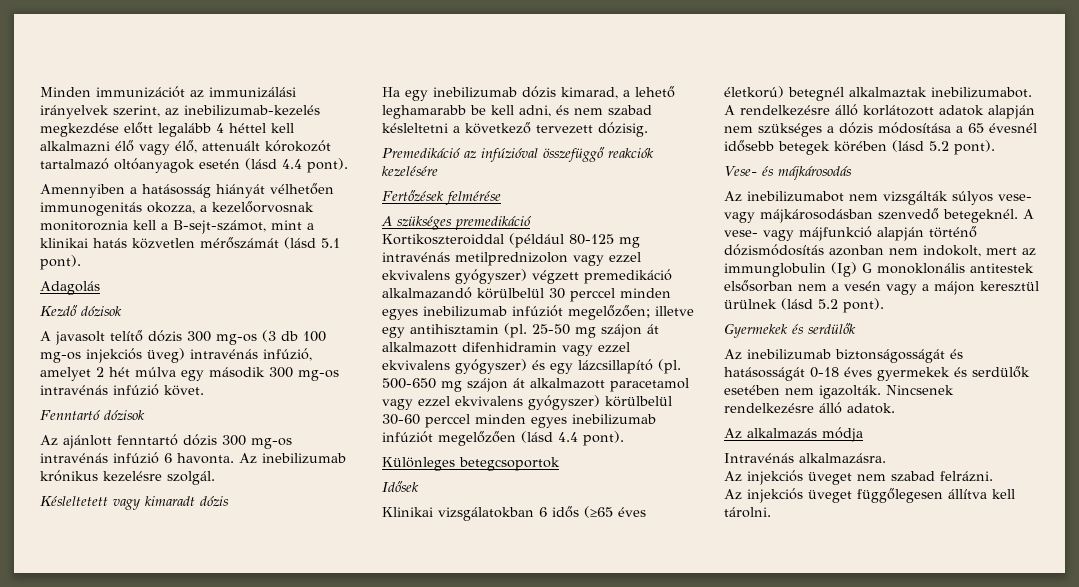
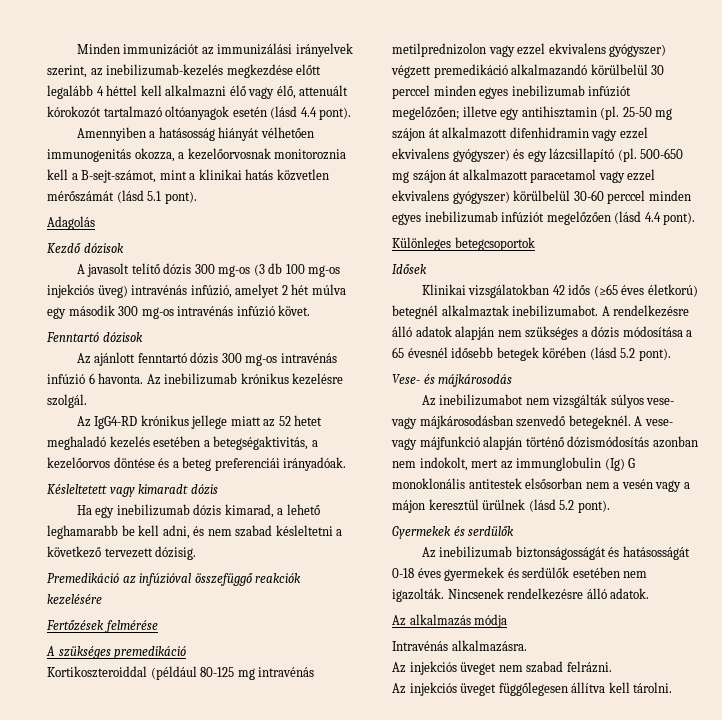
(215, 478) none -> [76,415,323,429] [47,436,318,450] [47,457,347,471] // Az IgG4-RD krónikus jellege miatt az 52 hetet meghaladó kezelés esetében a betegségaktivitás, a kezelőorvos döntése és a beteg preferenciái irányadóak.
[539,507,547,517] 6 -> [552,285,565,295] 42
[863,105,934,116] korlátozott -> (412, 331) none

